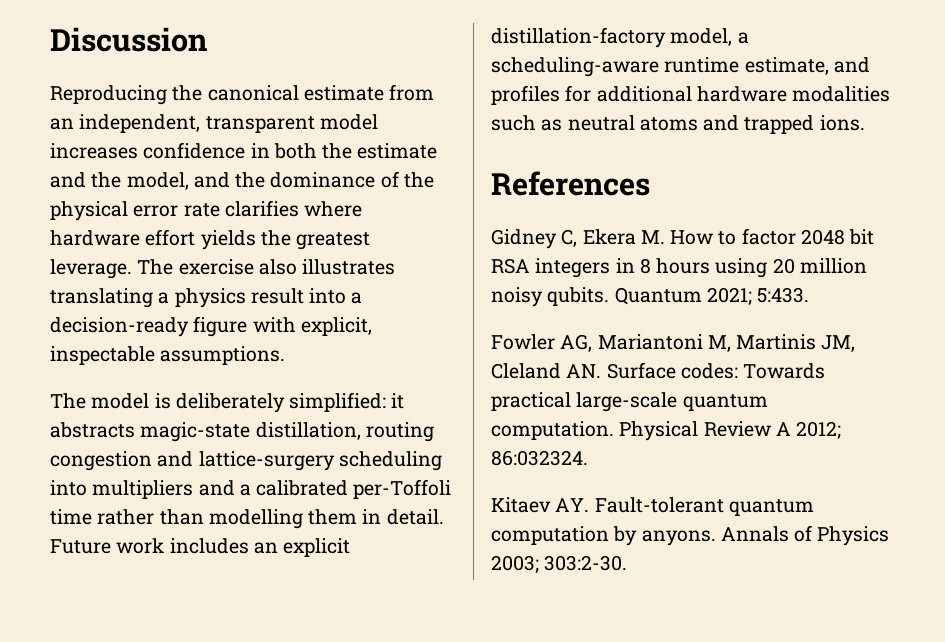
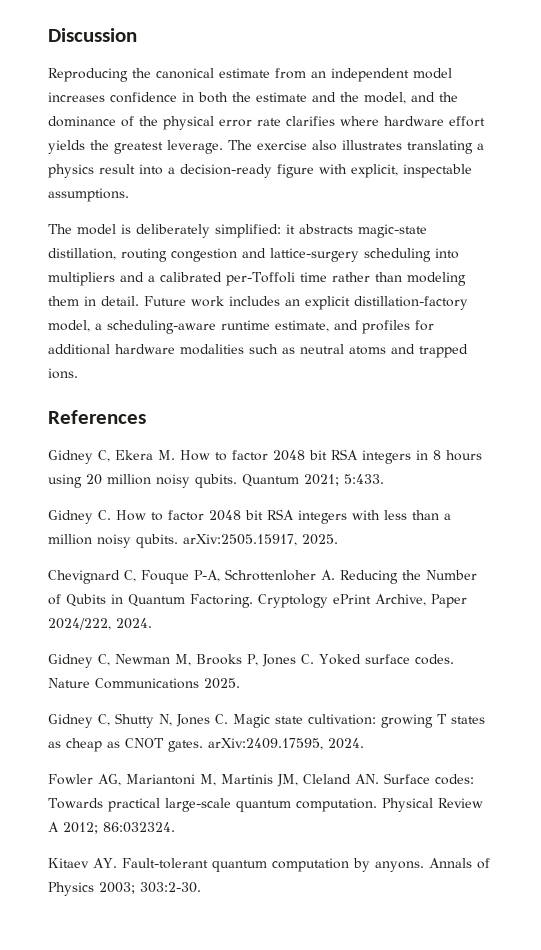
[79,114,315,133] independent, transparent -> [331,68,409,82] independent
[208,509,303,529] modelling -> [406,272,466,286] modeling
(810, 295) none -> [48,509,451,524] [48,534,338,548] [48,569,477,584] [48,594,467,608] [48,618,152,630] [48,654,454,668] [48,678,240,689] [48,713,485,728] [48,738,364,752] // Gidney C. How to factor 2048 bit RSA integers with less than a million noisy qubits. arXiv:2505.15917, 2025. // Chevignard C, Fouque P-A, Schrottenloher A. Reducing the Number of Qubits in Quantum Factoring. Cryptology ePrint Archive, Paper 2024/222, 2024. // Gidney C, Newman M, Brooks P, Jones C. Yoked surface codes. Nature Communications 2025. // Gidney C, Shutty N, Jones C. Magic state cultivation: growing T states as cheap as CNOT gates. arXiv:2409.17595, 2024.

